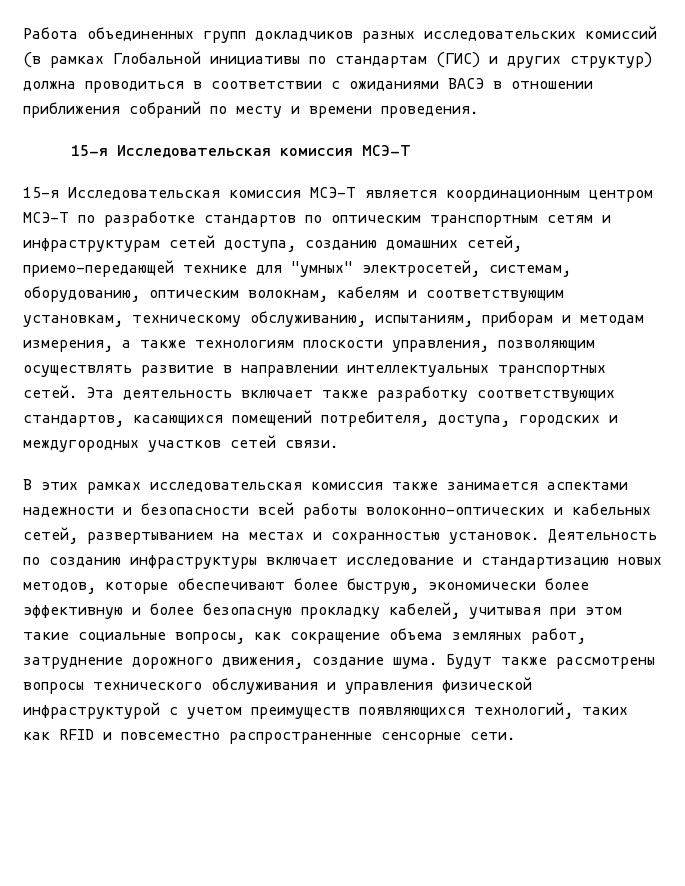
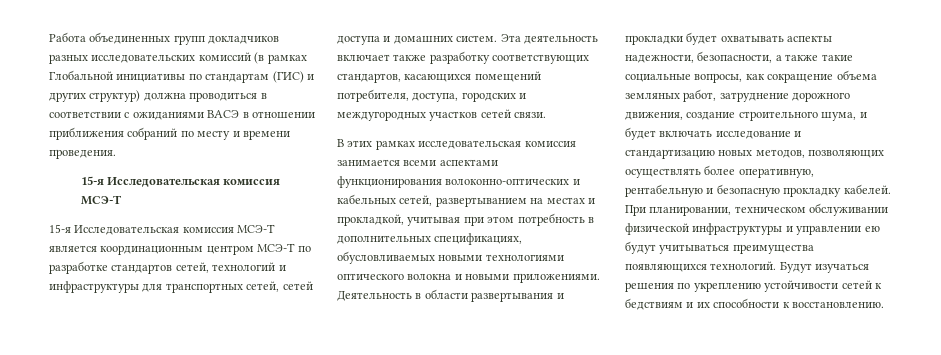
[305,215,611,227] [23,235,522,252] [23,260,571,277] [23,286,564,302] [23,311,644,327] [23,340,595,352] [23,365,606,377] [23,385,77,398] по оптическим транспортным сетям и инфраструктурам сетей доступа, созданию домашних сетей, приемо-передающей технике для "умных" электросетей, системам, оборудованию, оптическим волокнам, кабелям и соответствующим установкам, техническому обслуживанию, испытаниям, приборам и методам измерения, а также технологиям плоскости управления, позволяющим осуществлять развитие в направлении интеллектуальных транспортных сетей. -> [175,262,286,273] [49,281,313,293] [337,35,498,45] сетей, технологий и инфраструктуры для транспортных сетей, сетей доступа и домашних систем.
[392,482,628,490] [23,502,357,519] также занимается аспектами надежности и безопасности всей работы -> [337,159,498,166] [337,176,442,188] занимается всеми аспектами функционирования
[331,529,657,544] [23,555,662,569] [23,578,589,594] [23,602,622,619] сохранностью установок. Деятельность по созданию инфраструктуры включает исследование и стандартизацию новых методов, которые обеспечивают более быструю, экономически более эффективную и более безопасную прокладку кабелей, учитывая при этом -> [337,213,594,226] [337,233,523,245] [337,251,564,264] [337,273,600,283] [337,289,564,302] [625,32,833,45] [625,51,819,63] прокладкой, учитывая при этом потребность в дополнительных спецификациях, обусловливаемых новыми технологиями оптического волокна и новыми приложениями. Деятельность в области развертывания и прокладки будет охватывать аспекты надежности, безопасности, а также
[393,654,655,669] [23,677,532,694] [23,702,628,719] [23,729,515,744] шума. Будут также рассмотрены вопросы технического обслуживания и управления физической инфраструктурой с учетом преимуществ появляющихся технологий, таких как RFID и повсеместно распространенные сенсорные сети. -> [738,111,867,121] [625,127,802,140] [625,149,885,159] [625,165,814,178] [625,184,891,197] [625,203,889,216] [625,223,880,235] [625,241,814,254] [625,261,870,273] [625,280,882,292] [625,298,884,310] строительного шума, и будет включать исследование и стандартизацию новых методов, позволяющих осуществлять более оперативную, рентабельную и безопасную прокладку кабелей. При планировании, техническом обслуживании физической инфраструктуры и управлении ею будут учитываться преимущества появляющихся технологий. Будут изучаться решения по укреплению устойчивости сетей к бедствиям и их способности к восстановлению.

